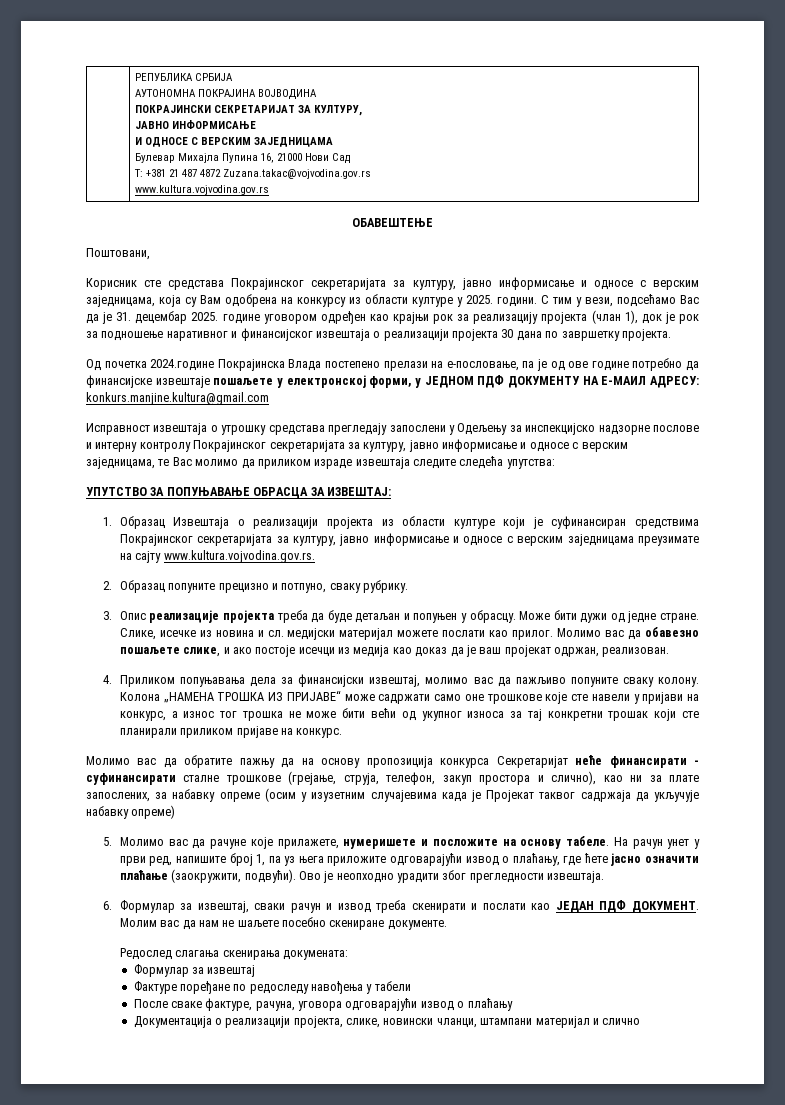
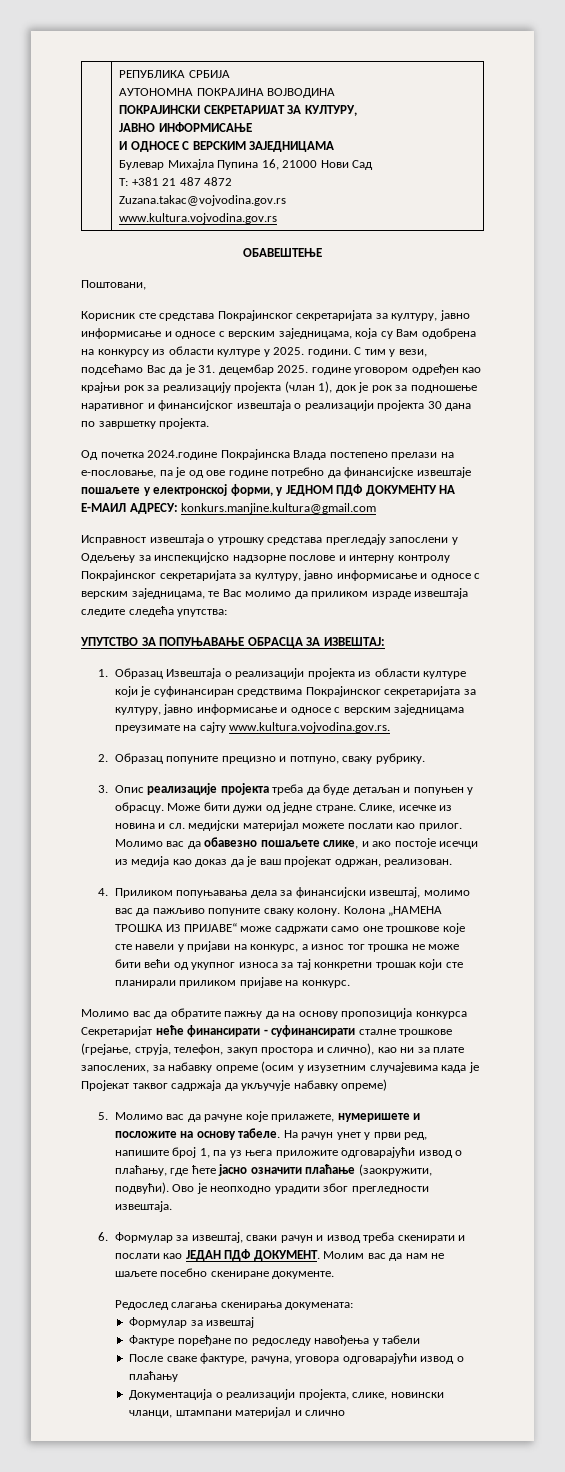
(222, 173) none -> (233, 181) //

